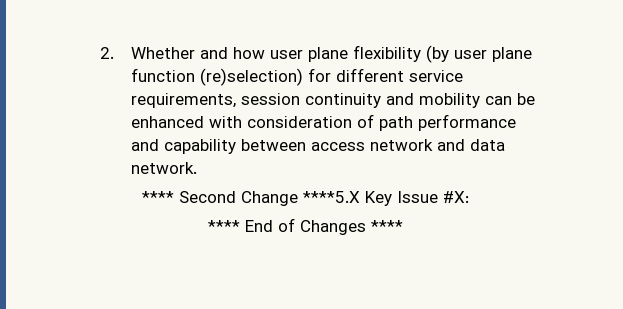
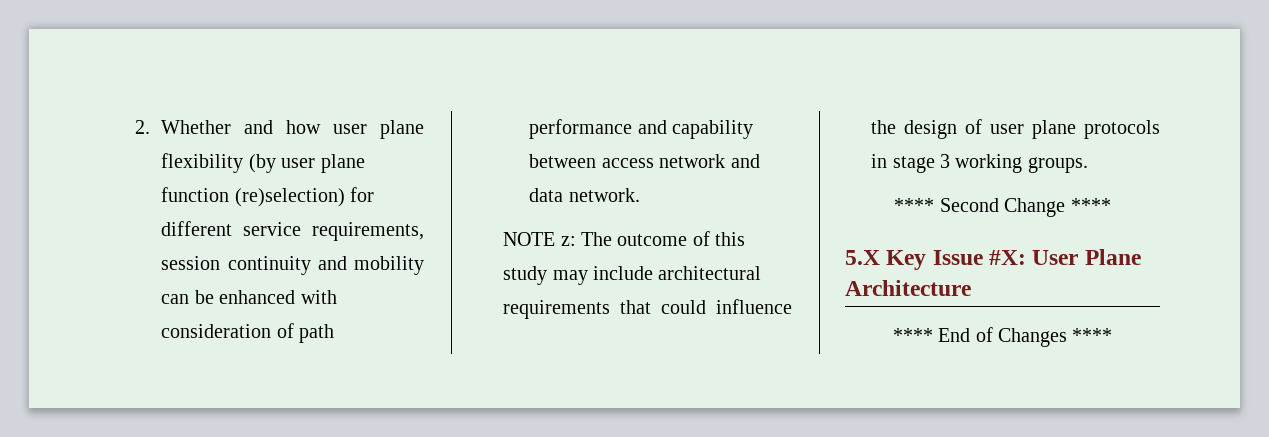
(197, 168) none -> [503,231,746,246] [503,266,762,285] [503,299,792,319] [871,119,1160,139] [871,154,1088,173] // NOTE z: The outcome of this study may include architectural requirements that could influence the design of user plane protocols in stage 3 working groups.
[303,191,360,203] ****5.X -> [1070,198,1111,212] [845,250,880,265] **** // 5.X
(469, 197) none -> [1032,249,1141,265] [845,280,971,296] User Plane Architecture

